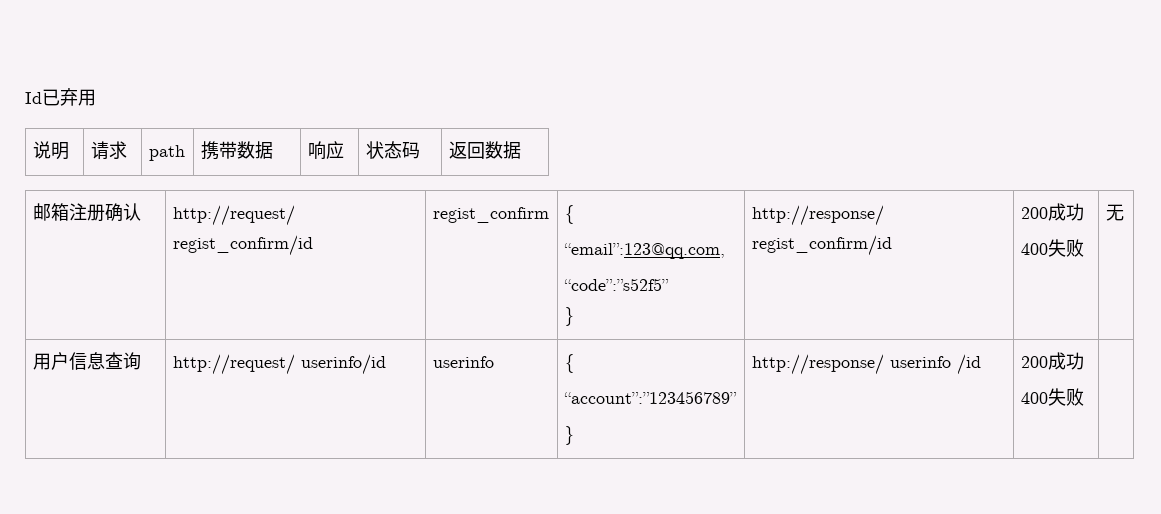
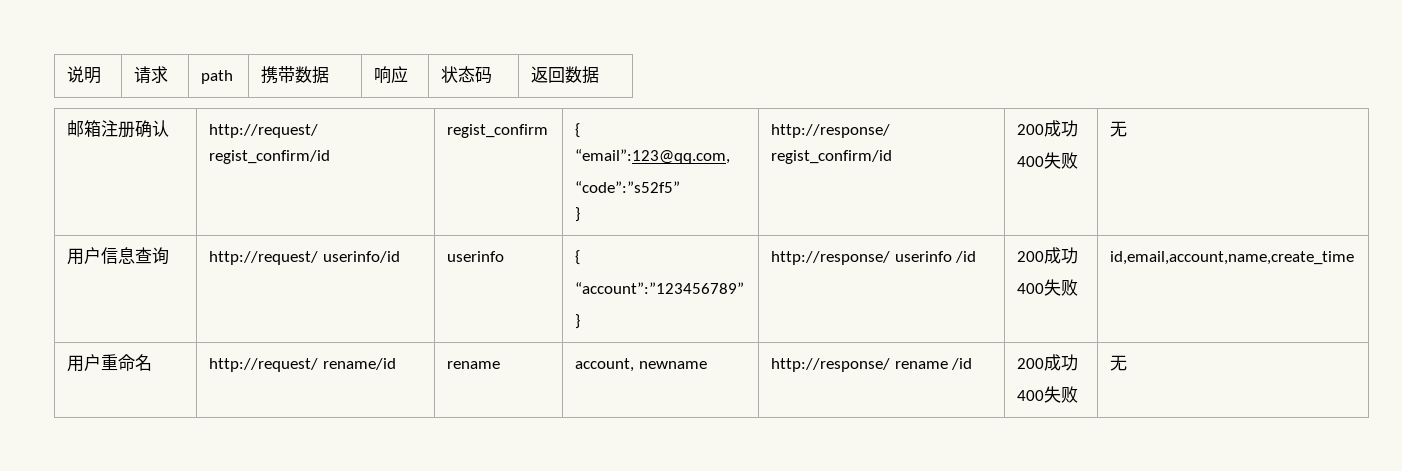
[25,88,96,106] Id已弃用 // -> (67, 74) none
(1084, 397) none -> [1110,251,1355,265] [67,354,153,372] [209,358,396,372] [447,361,501,369] [575,358,707,372] [771,358,973,372] [1017,354,1079,371] [1017,386,1079,403] [1110,355,1128,371] id,email,account,name,create_time // 用户重命名 | http://request/ rename/id | rename | account, newname | http://response/ rename /id | 200成功 // 400失败 | 无

